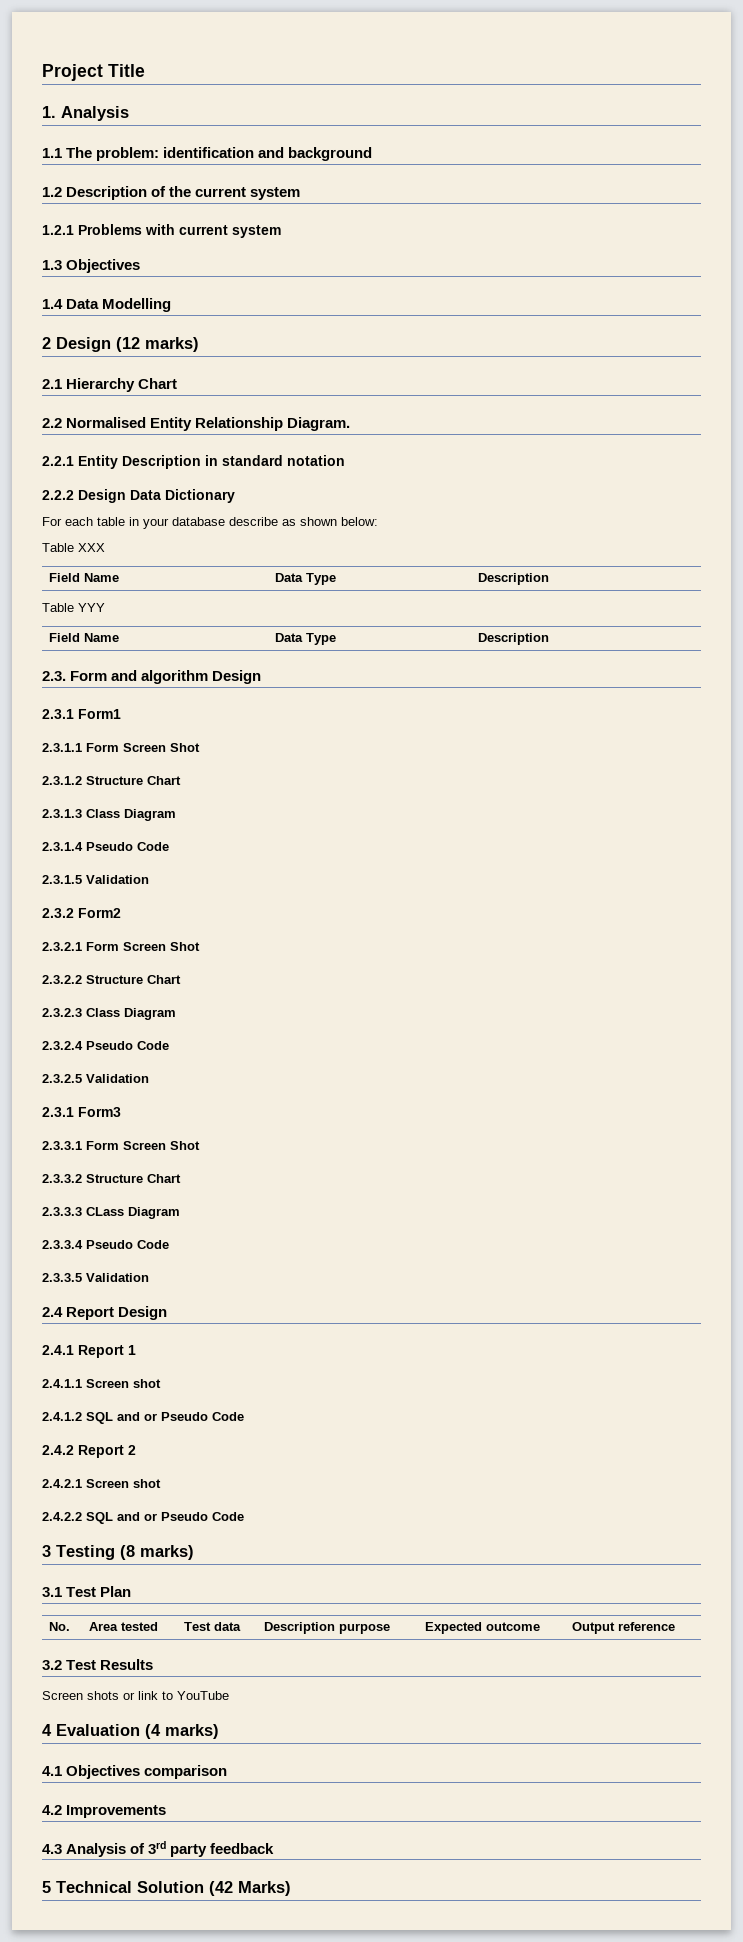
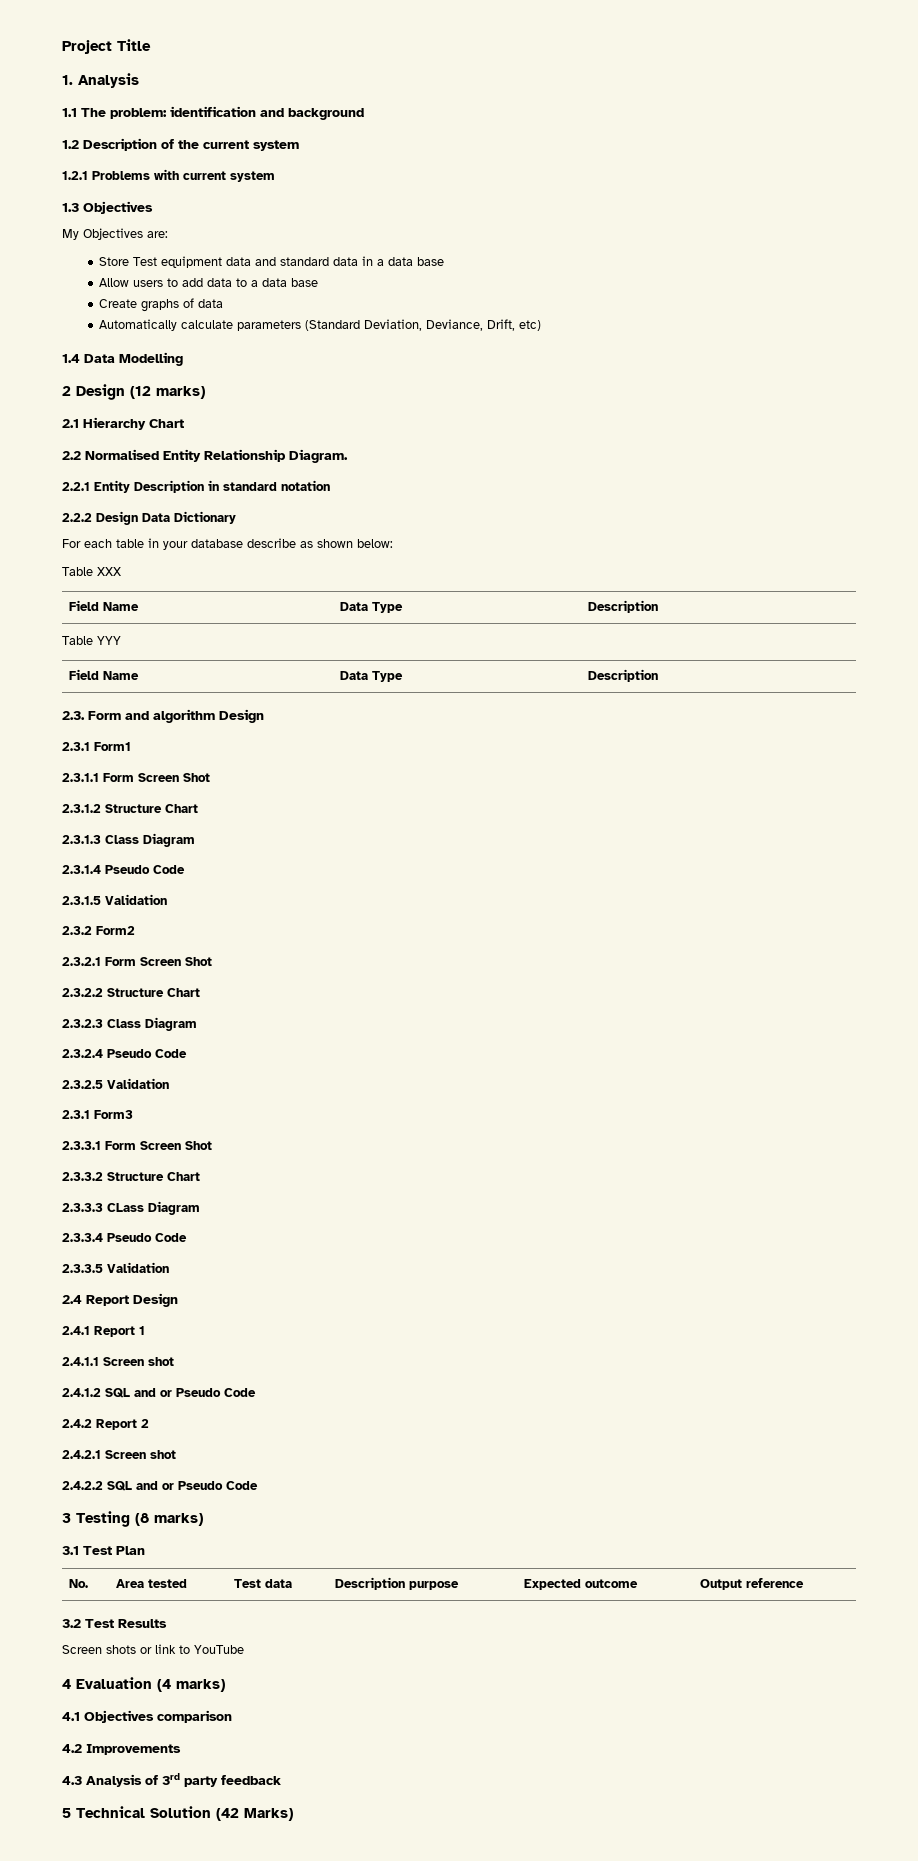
(141, 266) none -> [62,228,168,240] [99,256,445,268] [99,278,319,287] [99,298,224,312] [99,319,542,331] // My Objectives are: // Store Test equipment data and standard data in a data base // Allow users to add data to a data base // Create graphs of data // Automatically calculate parameters (Standard Deviation, Deviance, Drift, etc)

